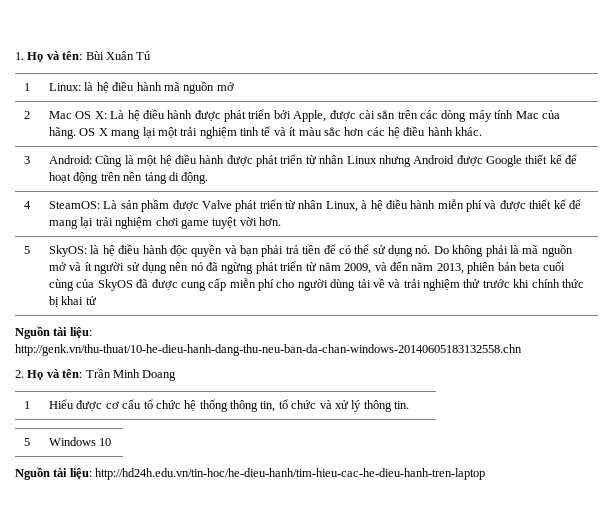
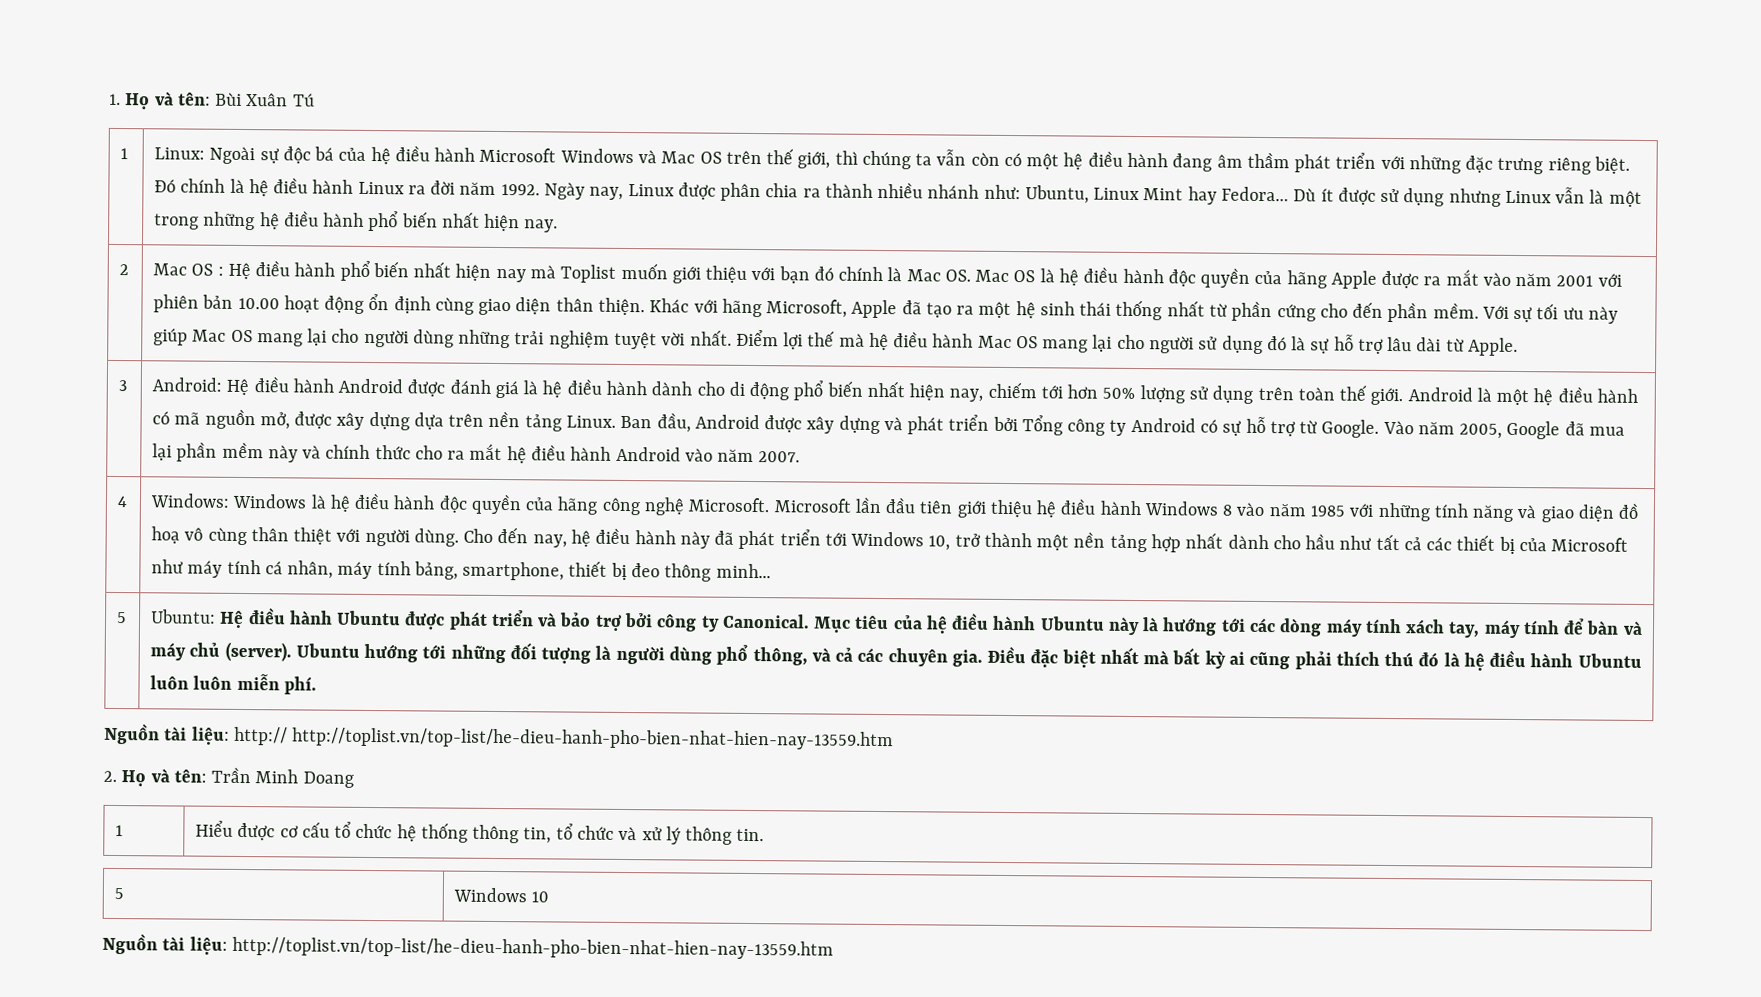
[84,81,234,94] [24,111,31,119] [49,109,560,122] [49,126,483,139] [24,156,31,164] [49,154,578,167] [49,171,209,184] [24,201,32,209] [49,199,581,212] [49,217,282,229] [24,246,31,254] [49,244,573,257] [49,261,566,274] [49,278,584,291] [49,296,97,308] [15,326,92,339] [15,344,522,356] là hệ điều hành mã nguồn mở // 2 | Mac OS X: Là hệ điều hành được phát triển bởi Apple, được cài sẳn trên các dòng máy tính Mac của hãng. OS X mang lại một trải nghiệm tinh tế và ít màu sắc hơn các hệ điều hành khác. // 3 | Android: Cũng là một hệ điều hành được phát triển từ nhân Linux nhưng Android được Google thiết kế để hoạt động trên nền tảng di động. // 4 | SteamOS: Là sản phầm được Valve phát triển từ nhân Linux, à hệ điều hành miễn phí và được thiết kế để mang lại trải nghiệm chơi game tuyệt vời hơn. // 5 | SkyOS: là hệ điều hành độc quyền và bạn phải trả tiền để có thể sử dụng nó. Do không phải là mã nguồn mở và ít người sử dụng nên nó đã ngừng phát triển từ năm 2009, và đến năm 2013, phiên bản beta cuối cùng của SkyOS đã được cung cấp miễn phí cho người dùng tải về và trải nghiệm thử trước khi chính thức bị khai tử // Nguồn tài liệu: http://genk.vn/thu-thuat/10-he-dieu-hanh-dang-thu-neu-ban-da-chan-windows-20140605183132558.chn -> [209,145,1630,175] [154,177,1642,207] [154,210,559,233] [119,264,130,276] [153,260,1622,289] [153,293,1618,324] [153,328,1518,356] [118,380,128,392] [152,376,1638,406] [152,408,1625,440] [152,441,801,464] [117,496,128,508] [150,492,1639,523] [151,526,1629,554] [151,559,771,582] [116,612,128,624] [150,608,1643,639] [150,641,1642,671] [150,673,317,695] [104,723,895,751] Ngoài sự độc bá của hệ điều hành Microsoft Windows và Mac OS trên thế giới, thì chúng ta vẫn còn có một hệ điều hành đang âm thầm phát triển với những đặc trưng riêng biệt. Đó chính là hệ điều hành Linux ra đời năm 1992. Ngày nay, Linux được phân chia ra thành nhiều nhánh như: Ubuntu, Linux Mint hay Fedora… Dù ít được sử dụng nhưng Linux vẫn là một trong những hệ điều hành phổ biến nhất hiện nay. // 2 | Mac OS : Hệ điều hành phổ biến nhất hiện nay mà Toplist muốn giới thiệu với bạn đó chính là Mac OS. Mac OS là hệ điều hành độc quyền của hãng Apple được ra mắt vào năm 2001 với phiên bản 10.00 hoạt động ổn định cùng giao diện thân thiện. Khác với hãng Microsoft, Apple đã tạo ra một hệ sinh thái thống nhất từ phần cứng cho đến phần mềm. Với sự tối ưu này giúp Mac OS mang lại cho người dùng những trải nghiệm tuyệt vời nhất. Điểm lợi thế mà hệ điều hành Mac OS mang lại cho người sử dụng đó là sự hỗ trợ lâu dài từ Apple. // 3 | Android: Hệ điều hành Android được đánh giá là hệ điều hành dành cho di động phổ biến nhất hiện nay, chiếm tới hơn 50% lượng sử dụng trên toàn thế giới. Android là một hệ điều hành có mã nguồn mở, được xây dựng dựa trên nền tảng Linux. Ban đầu, Android được xây dựng và phát triển bởi Tổng công ty Android có sự hỗ trợ từ Google. Vào năm 2005, Google đã mua lại phần mềm này và chính thức cho ra mắt hệ điều hành Android vào năm 2007. // 4 | Windows: Windows là hệ điều hành độc quyền của hãng công nghệ Microsoft. Microsoft lần đầu tiên giới thiệu hệ điều hành Windows 8 vào năm 1985 với những tính năng và giao diện đồ hoạ vô cùng thân thiệt với người dùng. Cho đến nay, hệ điều hành này đã phát triển tới Windows 10, trở thành một nền tảng hợp nhất dành cho hầu như tất cả các thiết bị của Microsoft như máy tính cá nhân, máy tính bảng, smartphone, thiết bị đeo thông minh... // 5 | Ubuntu: Hệ điều hành Ubuntu được phát triển và bảo trợ bởi công ty Canonical. Mục tiêu của hệ điều hành Ubuntu này là hướng tới các dòng máy tính xách tay, máy tính để bàn và máy chủ (server). Ubuntu hướng tới những đối tượng là người dùng phổ thông, và cả các chuyên gia. Điều đặc biệt nhất mà bất kỳ ai cũng phải thích thú đó là hệ điều hành Ubuntu luôn luôn miễn phí. // Nguồn tài liệu: http:// http://toplist.vn/top-list/he-dieu-hanh-pho-bien-nhat-hien-nay-13559.htm
[95,468,486,480] http://hd24h.edu.vn/tin-hoc/he-dieu-hanh/tim-hieu-cac-he-dieu-hanh-tren-laptop -> [231,936,834,960] http://toplist.vn/top-list/he-dieu-hanh-pho-bien-nhat-hien-nay-13559.htm

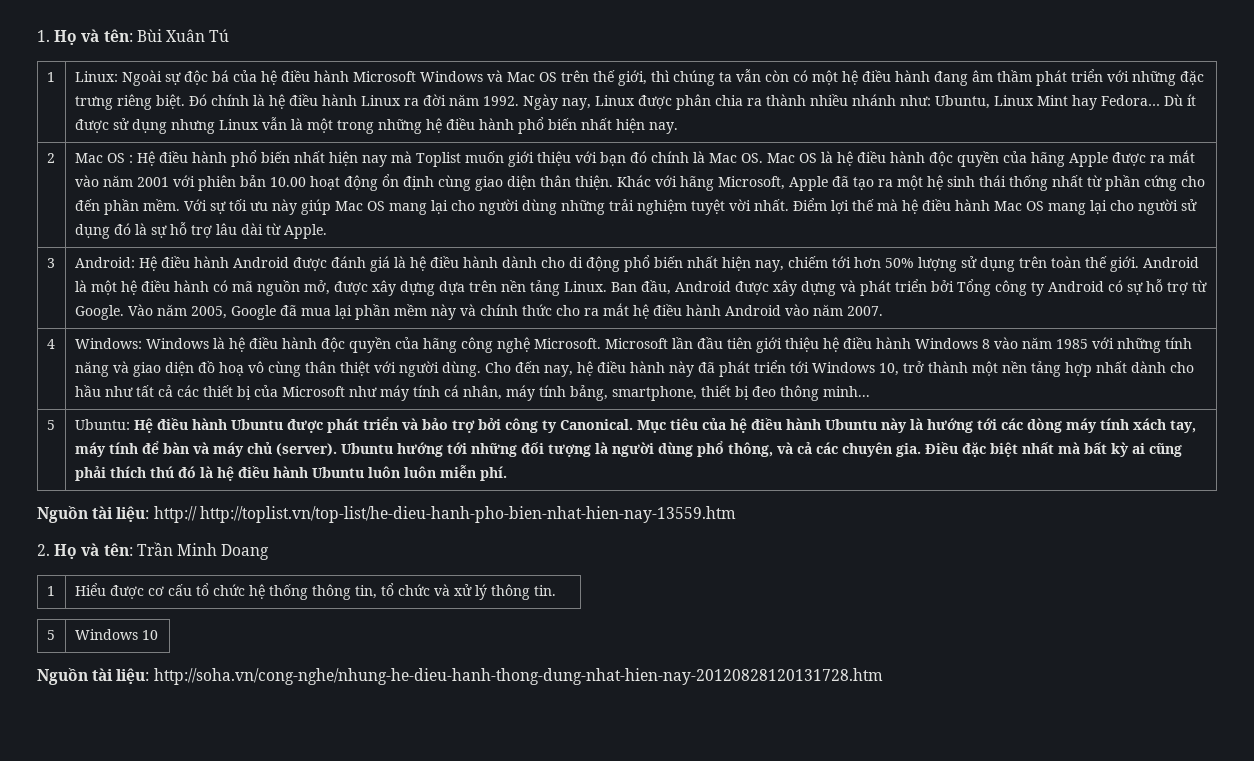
[231,936,834,960] http://toplist.vn/top-list/he-dieu-hanh-pho-bien-nhat-hien-nay-13559.htm -> [153,668,883,685] http://soha.vn/cong-nghe/nhung-he-dieu-hanh-thong-dung-nhat-hien-nay-20120828120131728.htm

